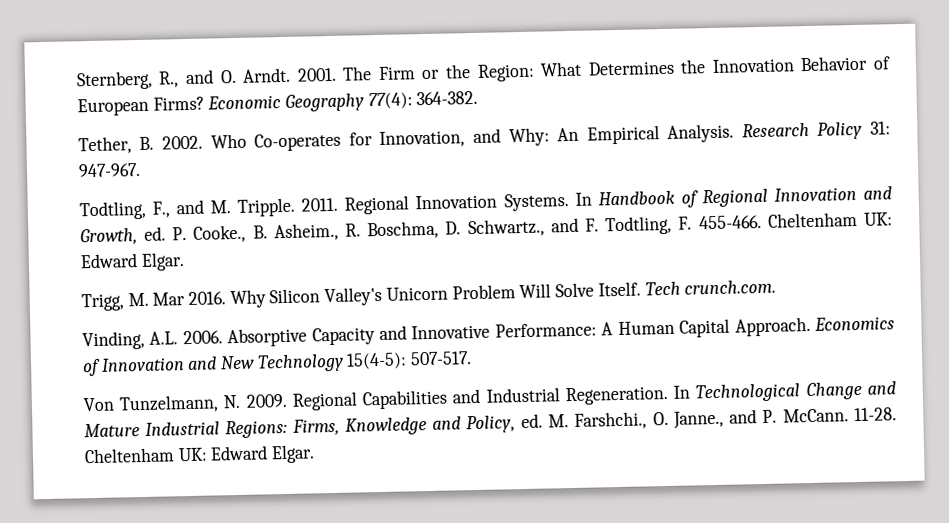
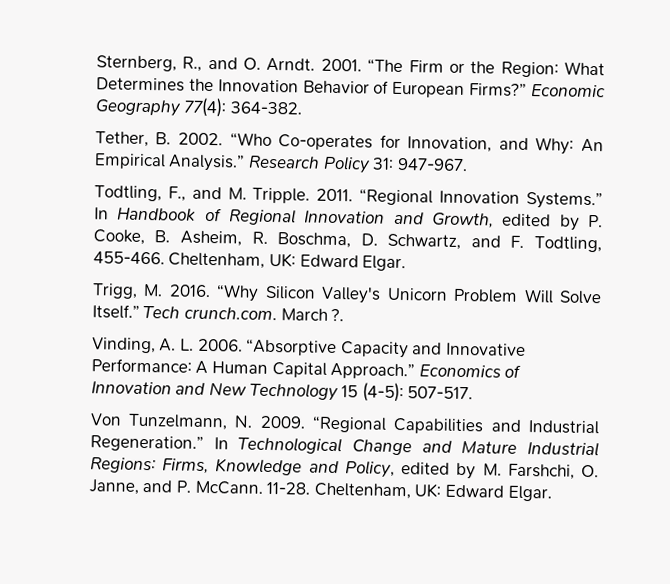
[342,66,373,81] The -> [367,58,404,73] “The
[152,96,205,111] Firms? -> [469,83,528,97] Firms?”
[210,133,247,149] Who -> [229,132,272,146] “Who
[667,123,735,143] Analysis. -> [168,154,246,172] Analysis.”
[344,193,569,215] Regional Innovation Systems. -> [359,188,603,210] “Regional Innovation Systems.”
[144,222,339,243] ed. P. Cooke., B. Asheim., -> [502,213,603,231] [92,229,243,247] edited by P. Cooke, B. Asheim,
[467,218,545,238] Schwartz., -> [387,233,462,250] Schwartz,
[678,211,858,230] F. 455-466. Cheltenham -> [92,251,266,269] 455-466. Cheltenham,
[152,289,266,309] Mar 2016. Why -> [168,284,260,302] 2016. “Why
[597,281,641,297] Itself. -> [91,304,140,319] Itself.”
(777, 287) none -> [280,308,345,322] March ?.
[149,327,308,348] A.L. 2006. Absorptive -> [159,338,338,357] A. L. 2006. “Absorptive
[734,316,811,337] Approach. -> [330,362,416,380] Approach.”
[346,352,408,370] 15(4-5): -> [341,382,404,403] 15 (4-5):
[291,391,358,411] Regional -> [312,415,388,433] “Regional
[564,385,669,406] Regeneration. -> [89,435,204,452] Regeneration.”
[520,410,724,430] ed. M. Farshchi., O. Janne., -> [401,462,600,480] [88,479,140,495] edited by M. Farshchi, O. Janne,
[83,447,175,464] Cheltenham -> [313,482,411,500] Cheltenham,

